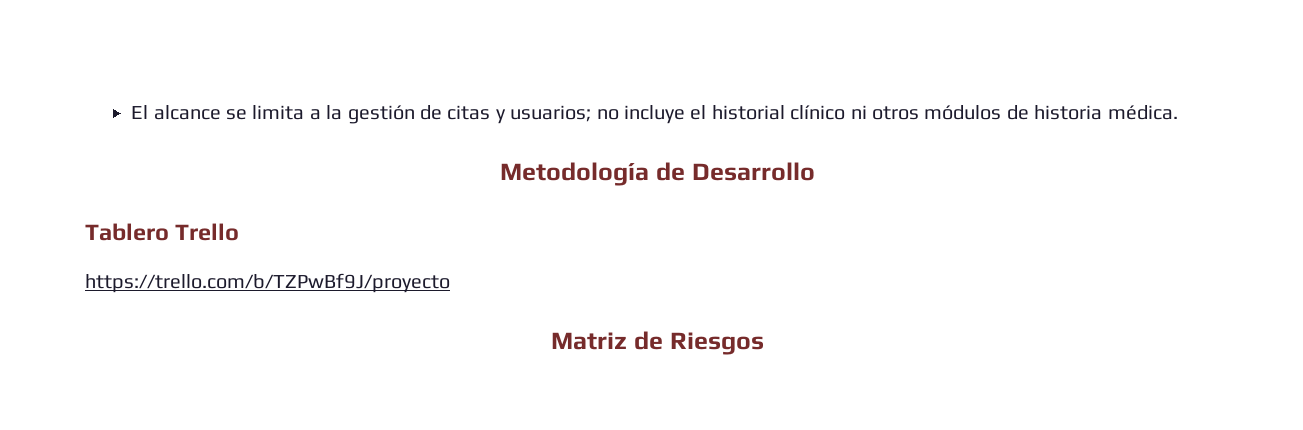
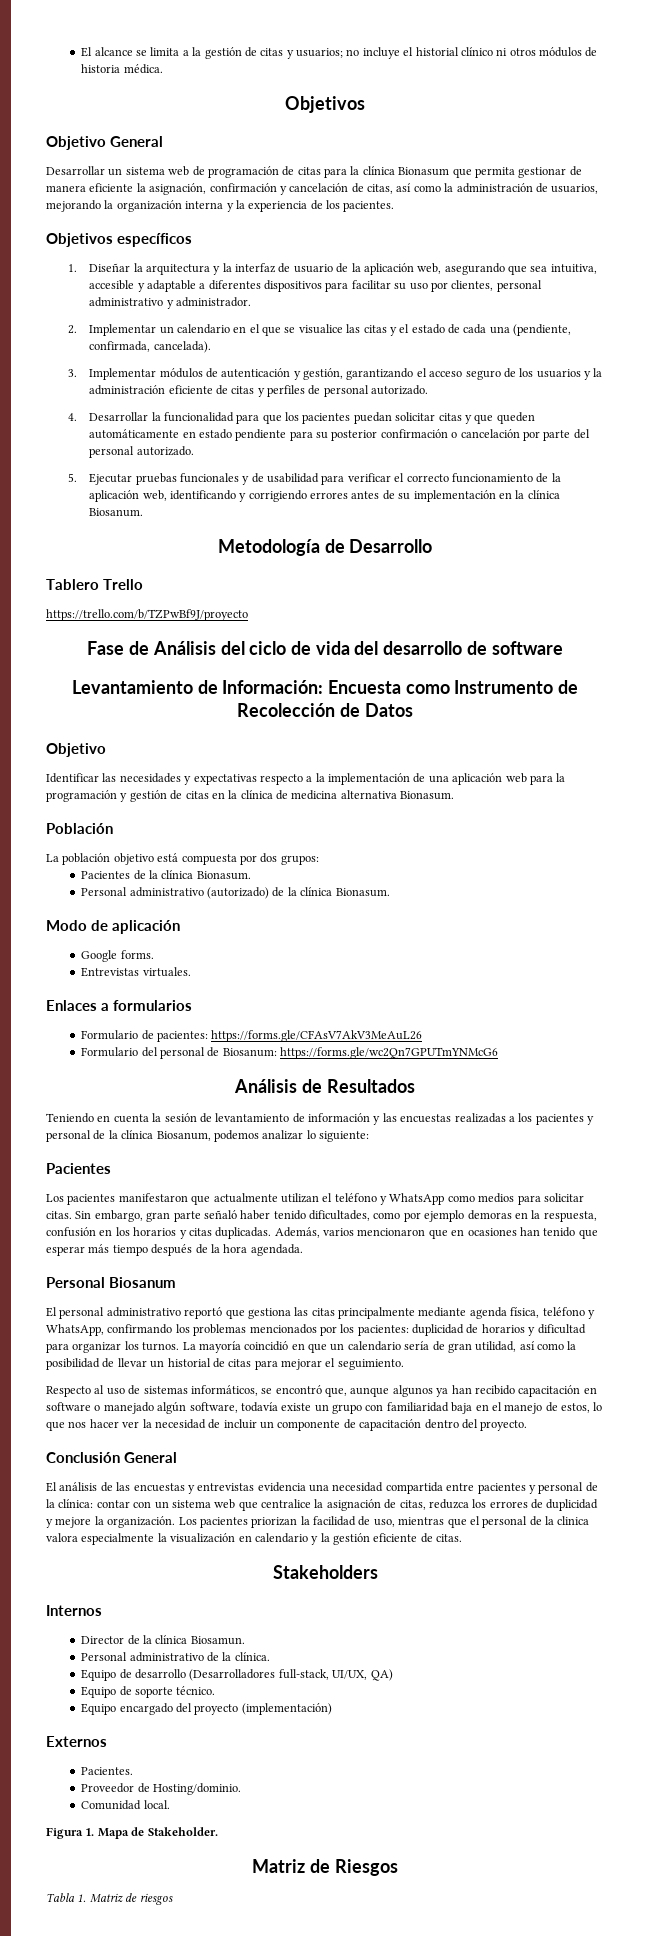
(1178, 112) none -> [285,96,365,113] [46,136,164,150] [46,166,582,178] [46,183,599,195] [46,200,395,212] [46,233,193,247] [67,263,597,275] [89,280,542,292] [89,297,251,309] [67,324,572,336] [89,341,211,353] [67,368,603,380] [89,385,429,397] [67,412,535,424] [89,429,590,441] [89,446,194,458] [67,473,561,485] [89,490,560,502] [89,508,144,517] // Objetivos // Objetivo General // Desarrollar un sistema web de programación de citas para la clínica Bionasum que permita gestionar de manera eficiente la asignación, confirmación y cancelación de citas, así como la administración de usuarios, mejorando la organización interna y la experiencia de los pacientes. // Objetivos específicos // 1. Diseñar la arquitectura y la interfaz de usuario de la aplicación web, asegurando que sea intuitiva, accesible y adaptable a diferentes dispositivos para facilitar su uso por clientes, personal administrativo y administrador. // 2. Implementar un calendario en el que se visualice las citas y el estado de cada una (pendiente, confirmada, cancelada). // 3. Implementar módulos de autenticación y gestión, garantizando el acceso seguro de los usuarios y la administración eficiente de citas y perfiles de personal autorizado. // 4. Desarrollar la funcionalidad para que los pacientes puedan solicitar citas y que queden automáticamente en estado pendiente para su posterior confirmación o cancelación por parte del personal autorizado. // 5. Ejecutar pruebas funcionales y de usabilidad para verificar el correcto funcionamiento de la aplicación web, identificando y corrigiendo errores antes de su implementación en la clínica Biosanum.
[551,331,764,355] Matriz de Riesgos -> [87,641,563,655] [71,680,579,694] [237,703,413,717] [46,743,106,757] [46,773,566,785] [46,790,455,802] [46,823,113,834] [46,853,319,865] [81,870,251,880] [81,887,390,899] [46,920,181,934] [81,950,154,962] [81,967,191,977] [46,1000,193,1011] [81,1030,423,1042] [81,1047,499,1059] [234,1079,415,1093] [46,1113,594,1125] [46,1130,369,1142] [46,1163,111,1174] [46,1193,584,1205] [46,1210,597,1222] [46,1227,598,1239] [46,1244,303,1256] [46,1277,177,1288] [46,1307,595,1319] [46,1324,586,1336] [46,1341,577,1353] [46,1358,404,1370] [46,1385,597,1397] [46,1401,603,1414] [46,1419,528,1431] [46,1452,178,1463] [46,1482,598,1494] [46,1499,599,1511] [46,1516,590,1528] [46,1533,463,1545] [272,1565,378,1579] [46,1605,102,1616] [81,1635,245,1645] [81,1652,270,1662] [81,1669,393,1681] [81,1686,216,1698] [81,1703,332,1715] [46,1736,107,1747] [81,1767,134,1775] [81,1783,242,1795] [81,1800,170,1810] [46,1827,218,1839] [252,1859,398,1876] [46,1893,173,1905] Fase de Análisis del ciclo de vida del desarrollo de software // Levantamiento de Información: Encuesta como Instrumento de Recolección de Datos // Objetivo // Identificar las necesidades y expectativas respecto a la implementación de una aplicación web para la programación y gestión de citas en la clínica de medicina alternativa Bionasum. // Población // La población objetivo está compuesta por dos grupos: // Pacientes de la clínica Bionasum. // Personal administrativo (autorizado) de la clínica Bionasum. // Modo de aplicación // Google forms. // Entrevistas virtuales. // Enlaces a formularios // Formulario de pacientes: https://forms.gle/CFAsV7AkV3MeAuL26 // Formulario del personal de Biosanum: https://forms.gle/wc2Qn7GPUTmYNMcG6 // Análisis de Resultados // Teniendo en cuenta la sesión de levantamiento de información y las encuestas realizadas a los pacientes y personal de la clínica Biosanum, podemos analizar lo siguiente: // Pacientes // Los pacientes manifestaron que actualmente utilizan el teléfono y WhatsApp como medios para solicitar citas. Sin embargo, gran parte señaló haber tenido dificultades, como por ejemplo demoras en la respuesta, confusión en los horarios y citas duplicadas. Además, varios mencionaron que en ocasiones han tenido que esperar más tiempo después de la hora agendada. // Personal Biosanum // El personal administrativo reportó que gestiona las citas principalmente mediante agenda física, teléfono y WhatsApp, confirmando los problemas mencionados por los pacientes: duplicidad de horarios y dificultad para organizar los turnos. La mayoría coincidió en que un calendario sería de gran utilidad, así como la posibilidad de llevar un historial de citas para mejorar el seguimiento. // Respecto al uso de sistemas informáticos, se encontró que, aunque algunos ya han recibido capacitación en software o manejado algún software, todavía existe un grupo con familiaridad baja en el manejo de estos, lo que nos hacer ver la necesidad de incluir un componente de capacitación dentro del proyecto. // Conclusión General // El análisis de las encuestas y entrevistas evidencia una necesidad compartida entre pacientes y personal de la clínica: contar con un sistema web que centralice la asignación de citas, reduzca los errores de duplicidad y mejore la organización. Los pacientes priorizan la facilidad de uso, mientras que el personal de la clinica valora especialmente la visualización en calendario y la gestión eficiente de citas. // Stakeholders // Internos // Director de la clínica Biosamun. // Personal administrativo de la clínica. // Equipo de desarrollo (Desarrolladores full-stack, UI/UX, QA) // Equipo de soporte técnico. // Equipo encargado del proyecto (implementación) // Externos // Pacientes. // Proveedor de Hosting/dominio. // Comunidad local. // Figura 1. Mapa de Stakeholder. // Matriz de Riesgos // Tabla 1. Matriz de riesgos

